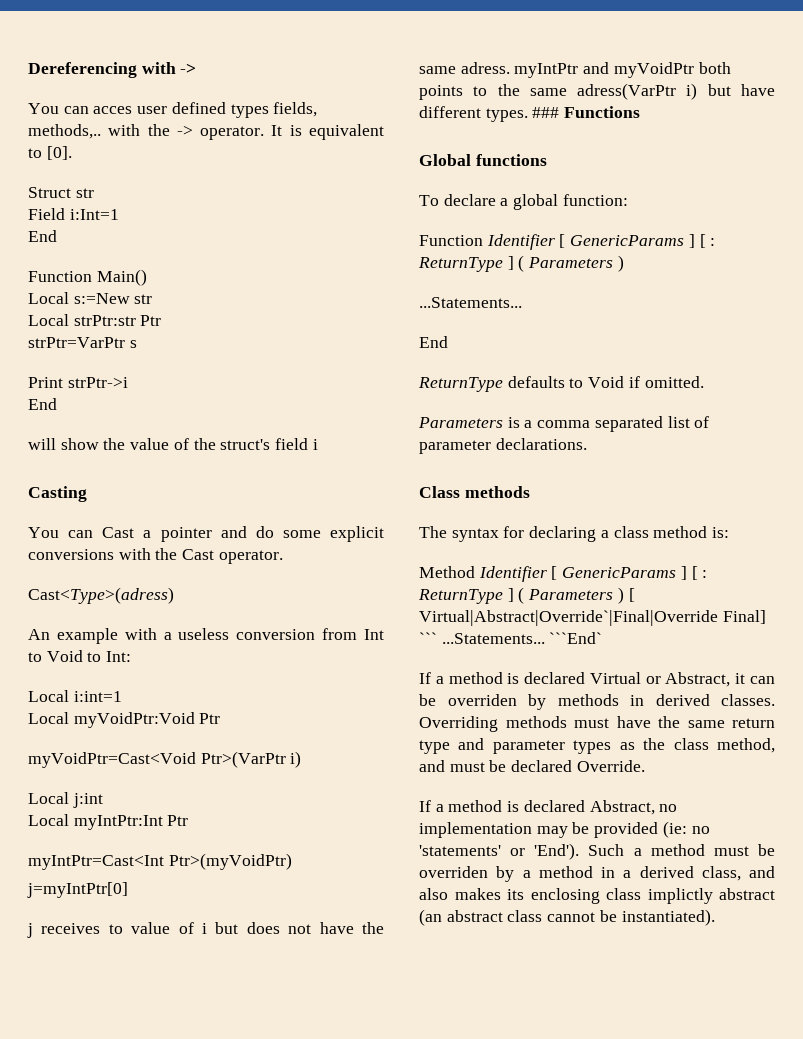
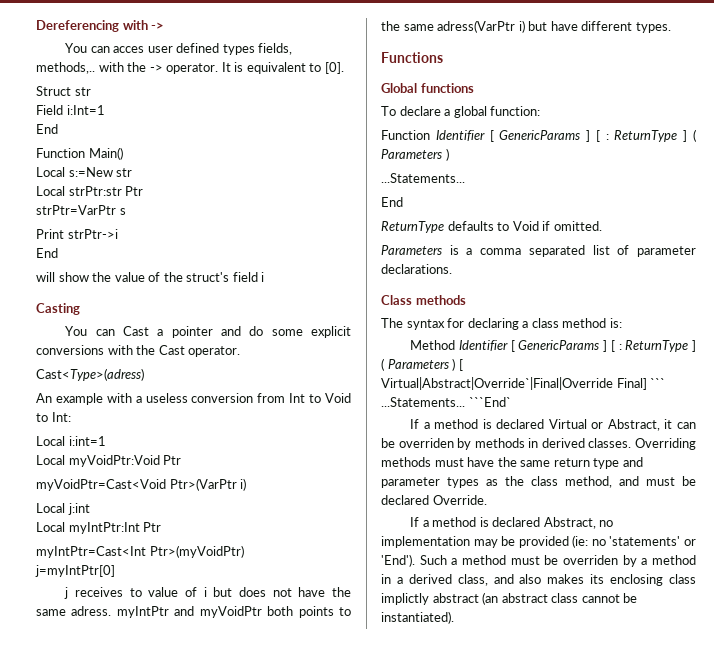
[532,107,560,118] ### -> (671, 27) //

